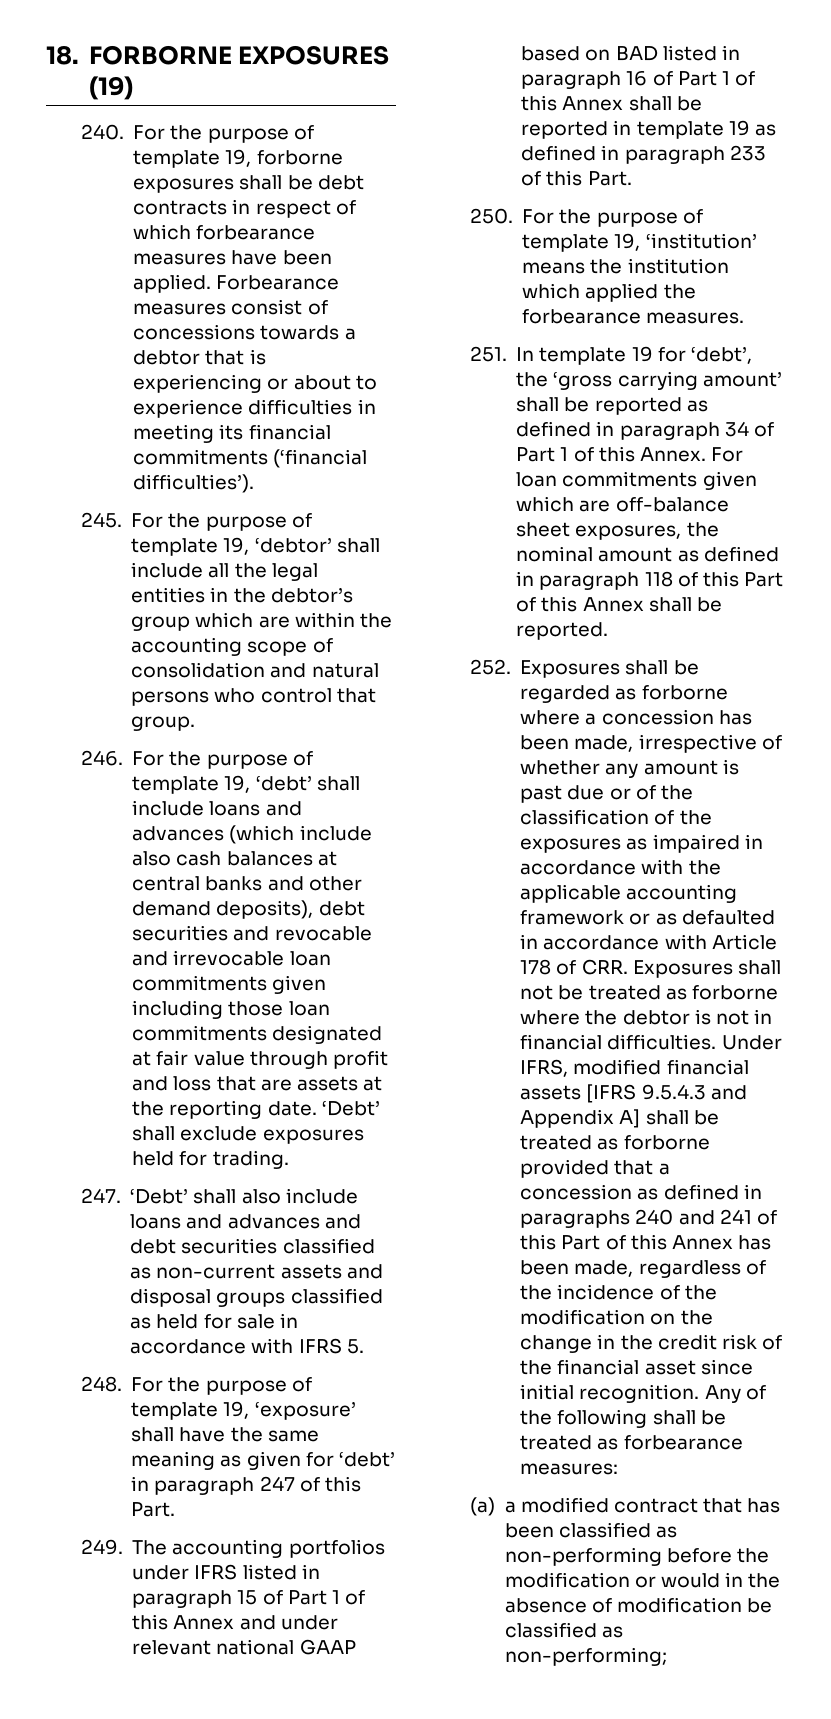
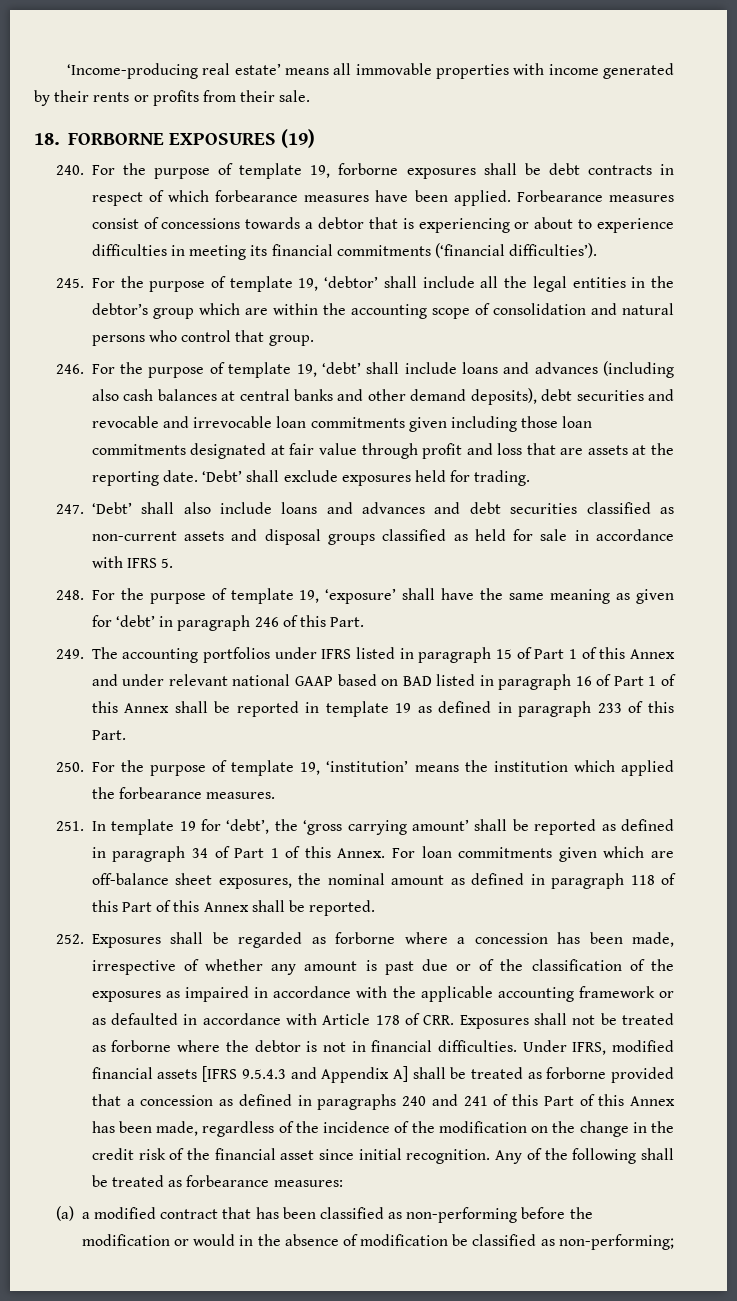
(46, 55) none -> [67,63,674,79] [34,90,311,106] ‘Income-producing real estate’ means all immovable properties with income generated by their rents or profits from their sale. //
[229,825,372,844] (which include -> [602,361,674,378] (including
[259,1476,295,1491] 247 -> [254,617,279,627] 246

